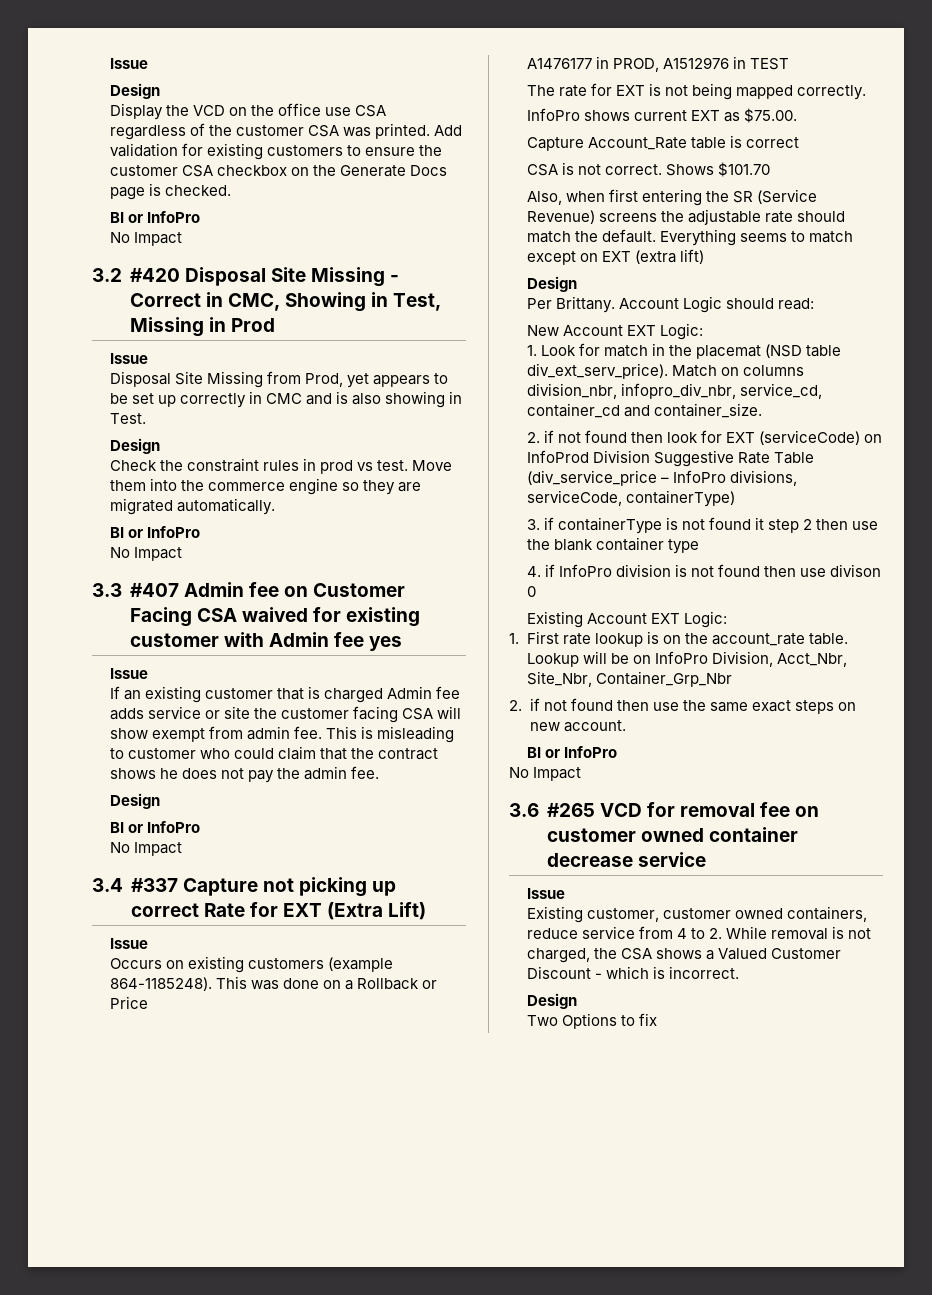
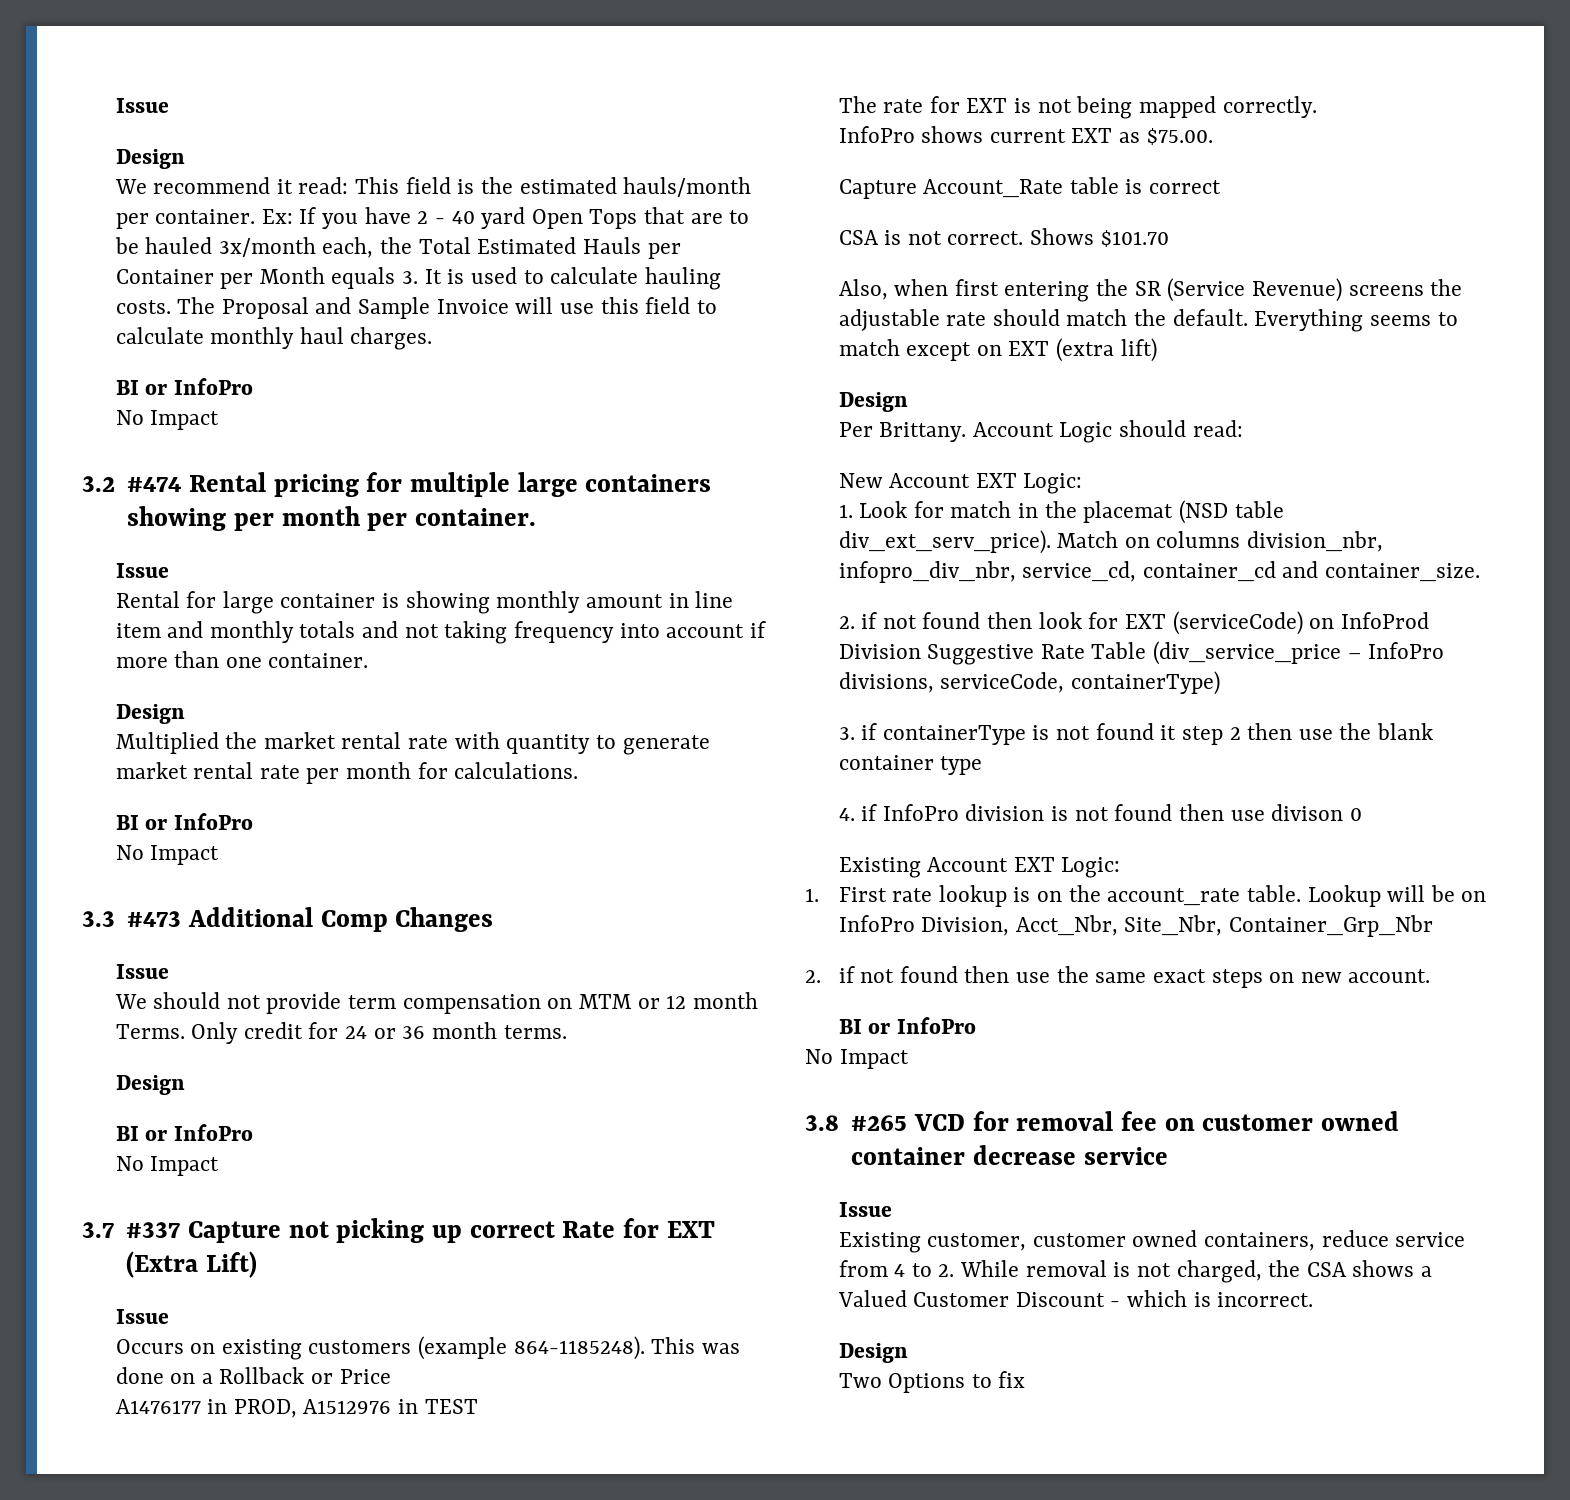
[109,103,387,120] [109,123,463,140] [109,143,443,160] [109,165,448,177] [109,183,231,200] Display the VCD on the office use CSA regardless of the customer CSA was printed. Add validation for existing customers to ensure the customer CSA checkbox on the Generate Docs page is checked. -> [114,177,752,197] [115,207,750,229] [114,237,681,259] [115,267,721,290] [115,297,717,319] [115,327,433,350] We recommend it read: This field is the estimated hauls/month per container. Ex: If you have 2 - 40 yard Open Tops that are to be hauled 3x/month each, the Total Estimated Hauls per Container per Month equals 3. It is used to calculate hauling costs. The Proposal and Sample Invoice will use this field to calculate monthly haul charges.
[129,267,400,287] [129,292,442,312] [129,317,275,337] [109,353,148,364] [109,371,449,388] [109,391,463,408] [109,413,146,424] [109,438,160,454] [109,458,453,474] [109,478,422,495] [109,498,275,515] #420 Disposal Site Missing - Correct in CMC, Showing in Test, Missing in Prod // Issue // Disposal Site Missing from Prod, yet appears to be set up correctly in CMC and is also showing in Test. // Design // Check the constraint rules in prod vs test. Move them into the commerce engine so they are migrated automatically. -> [127,472,712,497] [127,506,537,531] [115,563,169,578] [115,591,734,614] [115,621,766,644] [115,651,369,668] [115,704,185,724] [115,732,710,755] [115,762,579,784] #474 Rental pricing for multiple large containers showing per month per container. // Issue // Rental for large container is showing monthly amount in line item and monthly totals and not taking frequency into account if more than one container. // Design // Multiplied the market rental rate with quantity to generate market rental rate per month for calculations.
[129,582,406,597] [129,607,421,627] [129,632,403,651] [109,668,148,679] [109,686,461,703] [109,706,462,723] [109,726,455,743] [109,746,439,760] [109,766,380,783] #407 Admin fee on Customer Facing CSA waived for existing customer with Admin fee yes // Issue // If an existing customer that is charged Admin fee adds service or site the customer facing CSA will show exempt from admin fee. This is misleading to customer who could claim that the contract shows he does not pay the admin fee. -> [127,907,494,932] [115,964,169,979] [114,992,758,1014] [115,1022,567,1044] #473 Additional Comp Changes // Issue // We should not provide term compensation on MTM or 12 month Terms. Only credit for 24 or 36 month terms.
[92,878,123,892] 3.4 -> [82,1222,115,1238] 3.7
[509,803,539,817] 3.6 -> [805,1115,839,1131] 3.8

